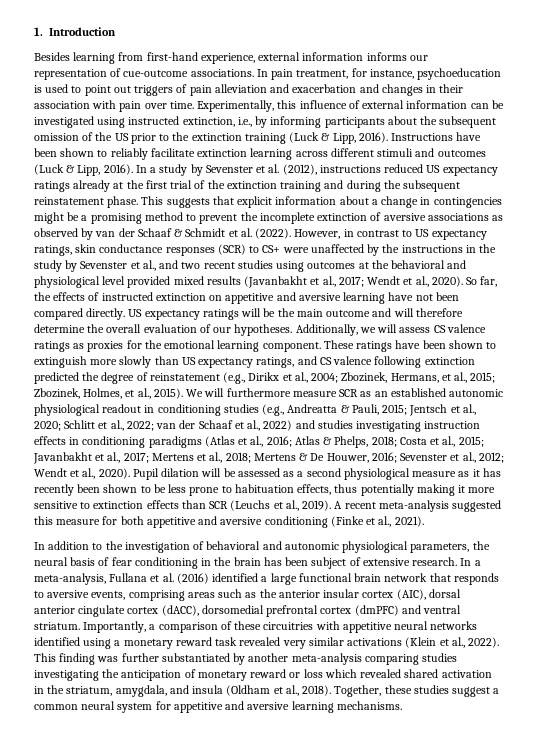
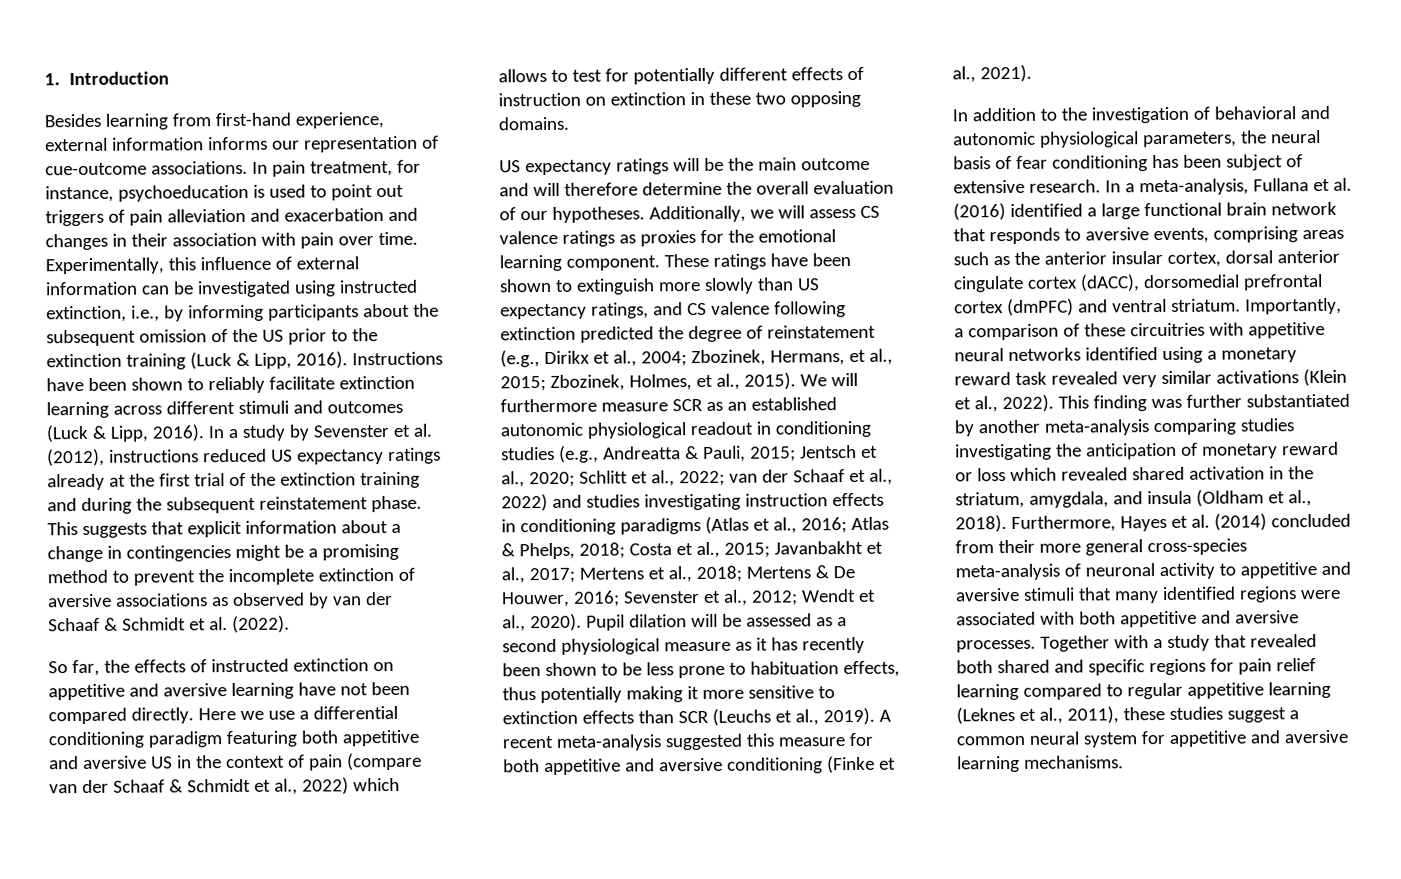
[294,229,487,240] [34,244,497,256] [34,260,467,272] [34,276,463,288] However, in contrast to US expectancy ratings, skin conductance responses (SCR) to CS+ were unaffected by the instructions in the study by Sevenster et al., and two recent studies using outcomes at the behavioral and physiological level provided mixed results (Javanbakht et al., 2017; Wendt et al., 2020). -> (290, 624) //
(126, 314) none -> [197,705,398,721] [48,729,419,749] [49,752,422,771] [49,777,400,795] [498,66,864,85] [498,90,861,108] [498,116,569,131] Here we use a differential conditioning paradigm featuring both appetitive and aversive US in the context of pain (compare van der Schaaf & Schmidt et al., 2022) which allows to test for potentially different effects of instruction on extinction in these two opposing domains. //
[201,557,261,566] in the brain -> (1148, 163) none
[362,589,426,600] cortex (AIC), -> [1166,251,1221,267] cortex,
[334,685,382,697] Together, -> [1010,513,1351,532] [955,538,1247,556] [955,561,1351,581] [955,586,1341,604] [956,610,1299,628] [956,634,1317,653] [956,658,1316,676] [956,681,1331,701] [956,706,1119,725] Furthermore, Hayes et al. (2014) concluded from their more general cross-species meta-analysis of neuronal activity to appetitive and aversive stimuli that many identified regions were associated with both appetitive and aversive processes. Together with a study that revealed both shared and specific regions for pain relief learning compared to regular appetitive learning (Leknes et al., 2011),

